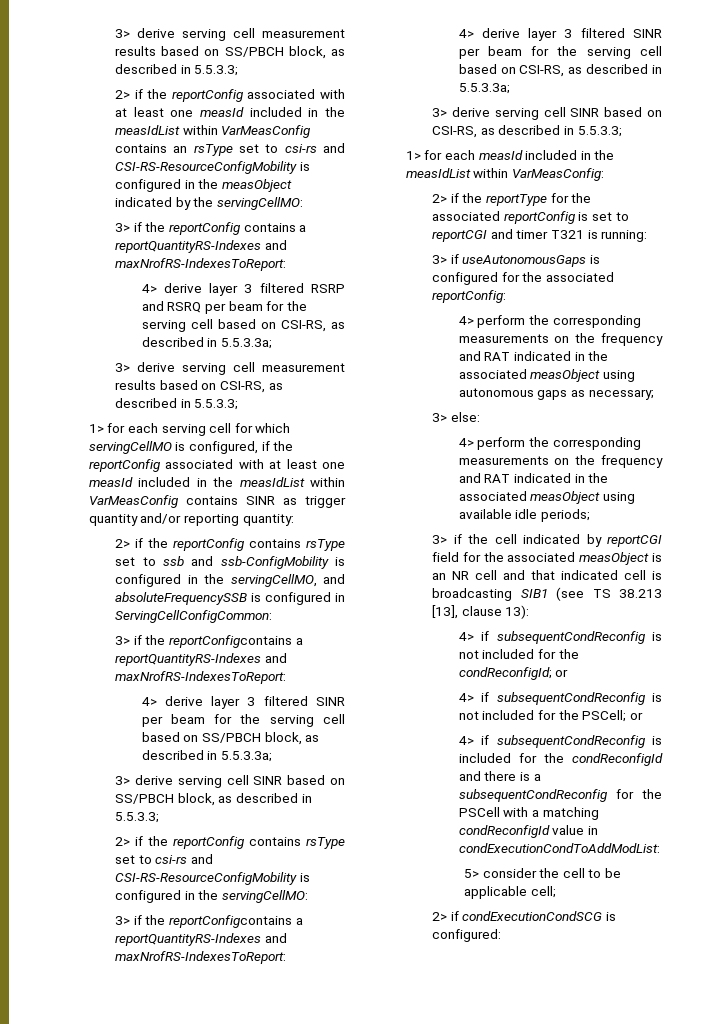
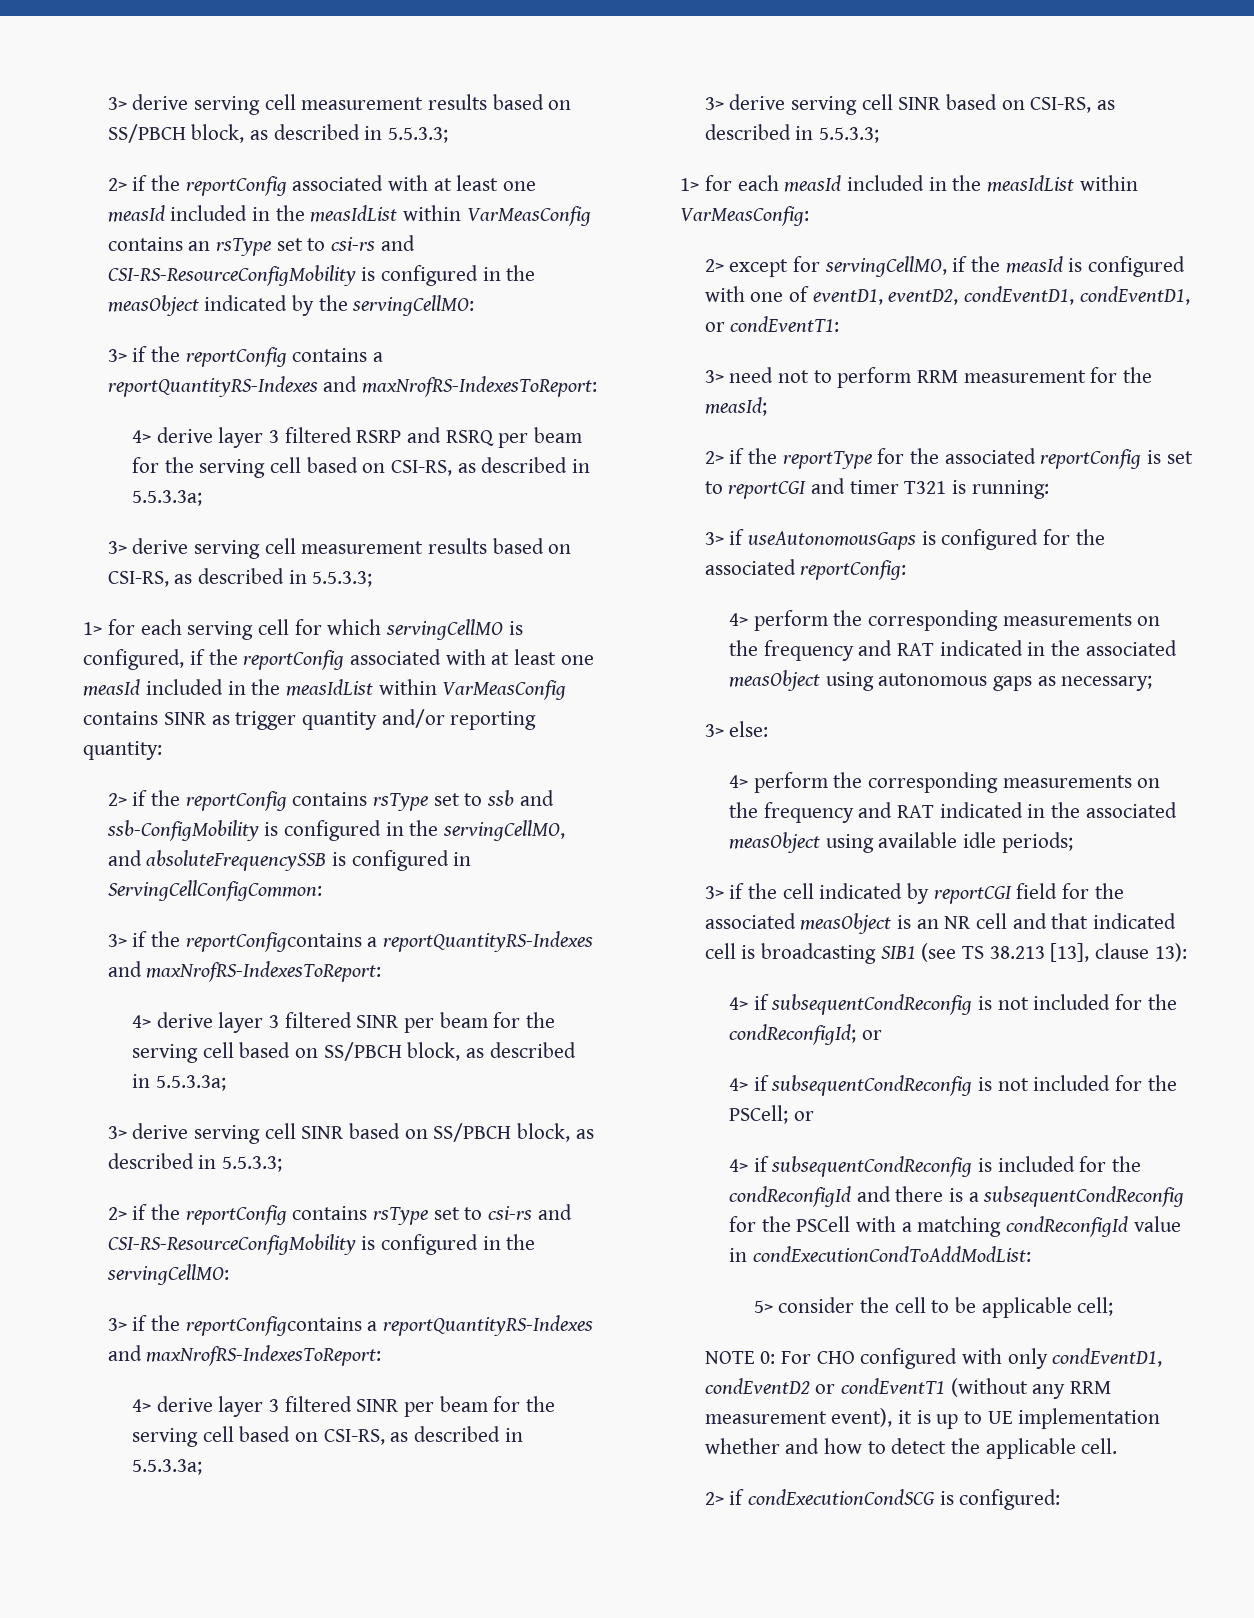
(604, 174) none -> [704,256,1186,277] [704,286,1190,305] [704,316,840,332] [704,367,1153,388] [704,397,767,416] // 2> except for servingCellMO, if the measId is configured with one of eventD1, eventD2, condEventD1, condEventD1, or condEventT1: // 3> need not to perform RRM measurement for the measId;
(556, 892) none -> [704,1348,1163,1369] [704,1378,1112,1399] [704,1408,1161,1429] [704,1438,1118,1459] // NOTE 0: For CHO configured with only condEventD1, condEventD2 or condEventT1 (without any RRM measurement event), it is up to UE implementation whether and how to detect the applicable cell.

